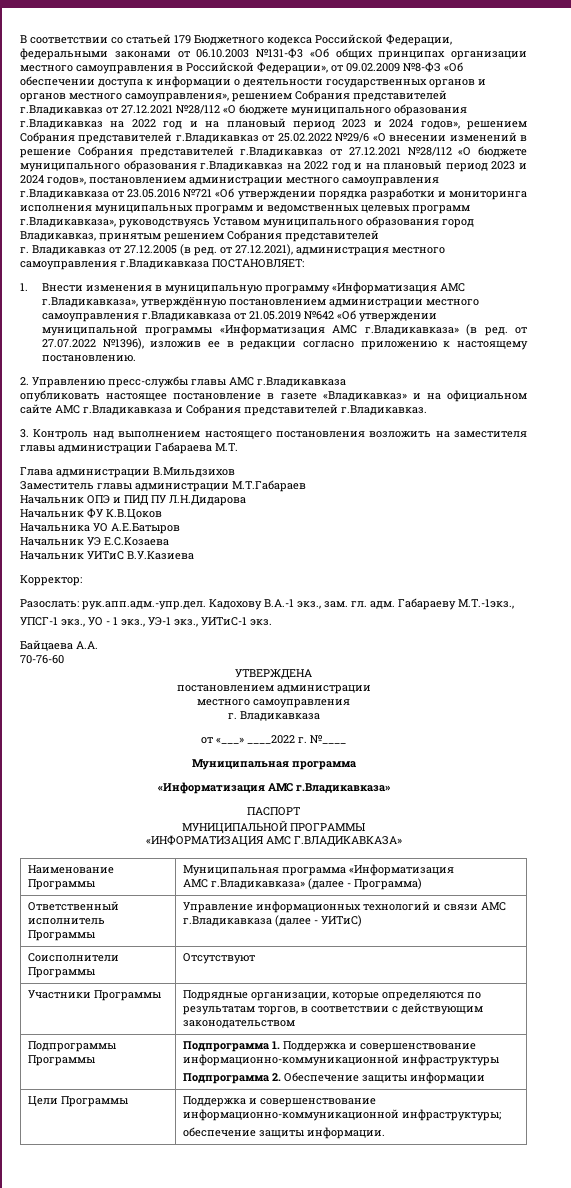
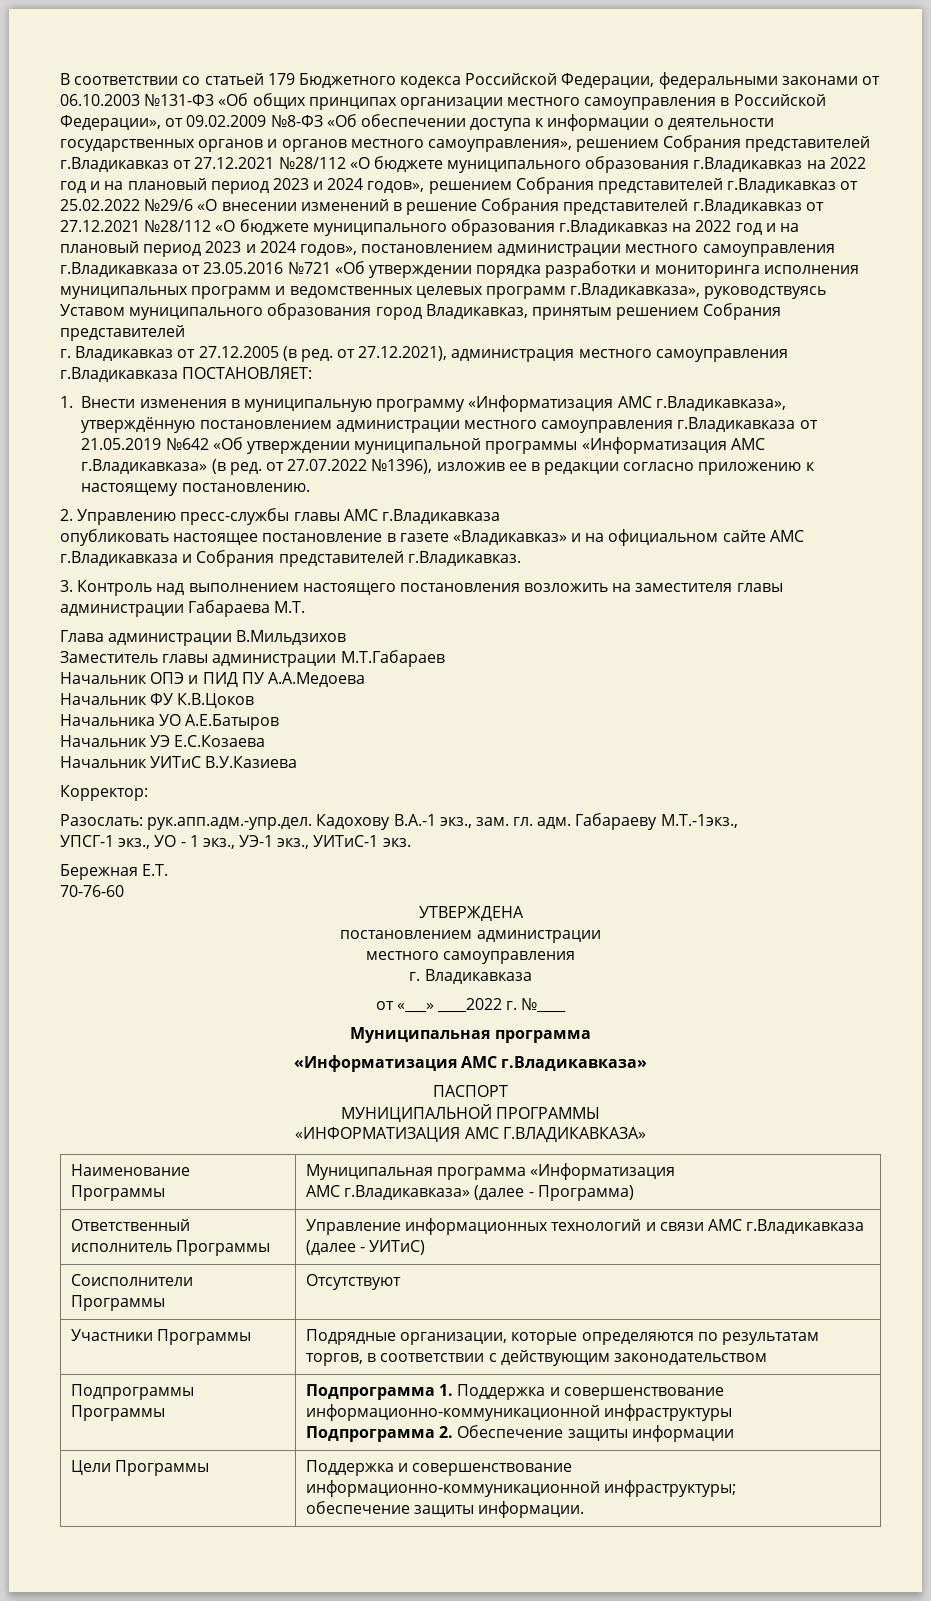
[169,495,246,506] Л.Н.Дидарова -> [267,672,365,687] А.А.Медоева
[20,640,98,651] Байцаева А.А. -> [60,864,169,880] Бережная Е.Т.

